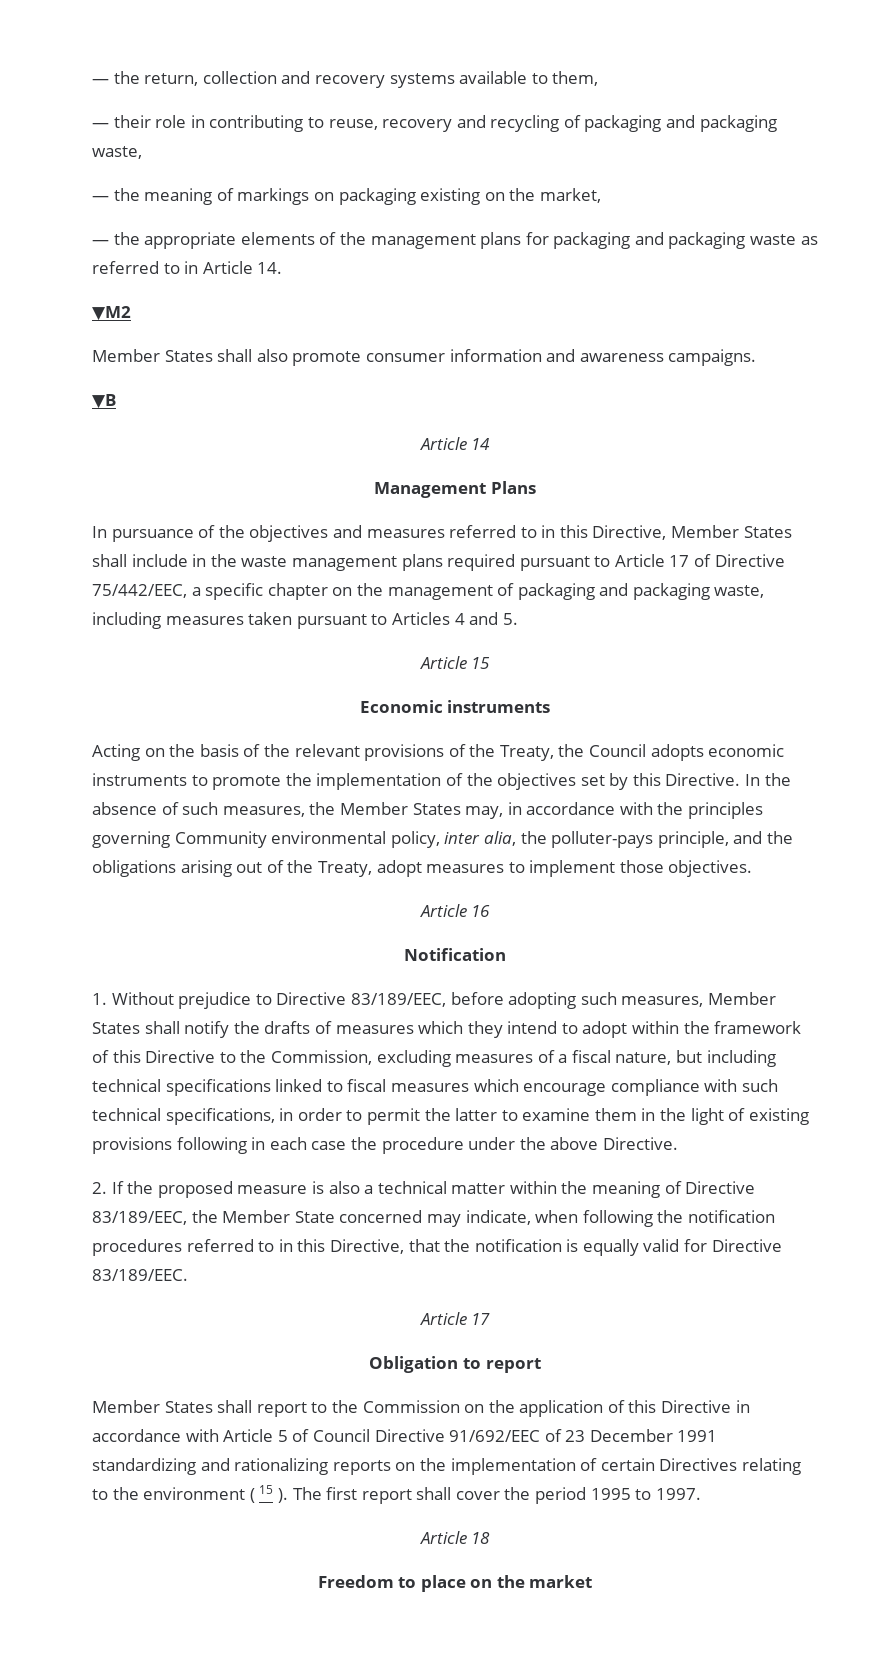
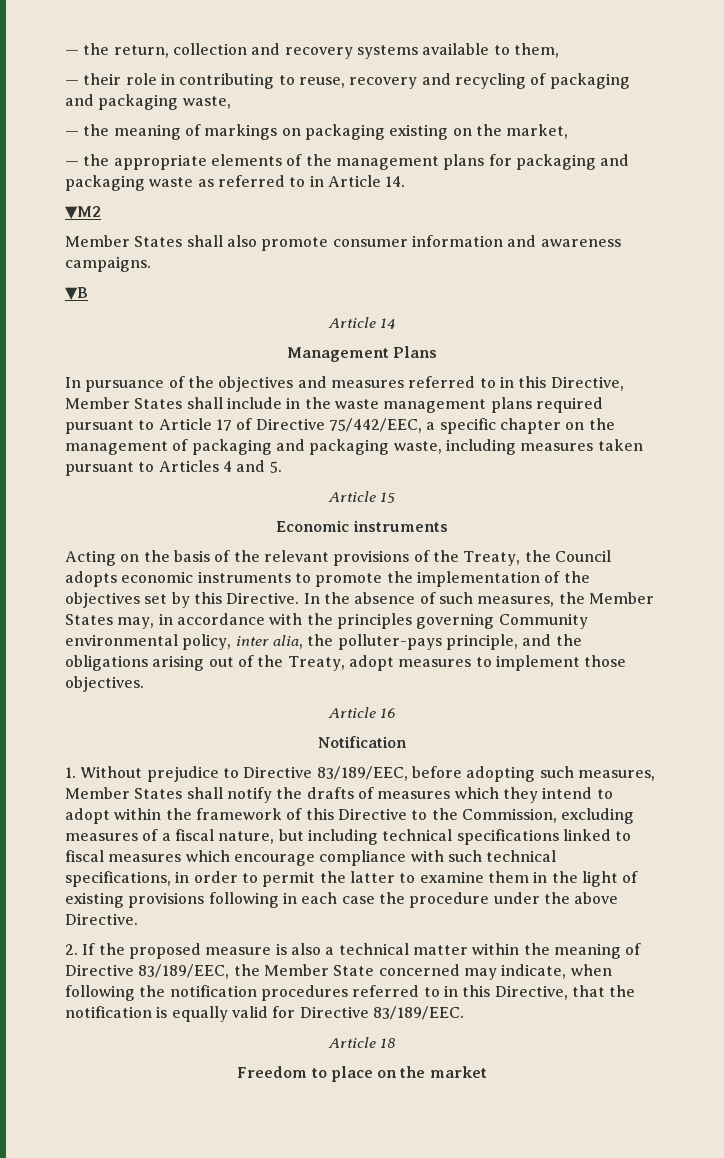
[419,1312,491,1325] [369,1356,541,1373] [92,1400,750,1417] [92,1429,718,1442] [92,1458,801,1475] [92,1485,701,1504] // Article 17 // Obligation to report // Member States shall report to the Commission on the application of this Directive in accordance with Article 5 of Council Directive 91/692/EEC of 23 December 1991 standardizing and rationalizing reports on the implementation of certain Directives relating to the environment ( 15 ). The first report shall cover the period 1995 to 1997. -> (464, 1013) none

